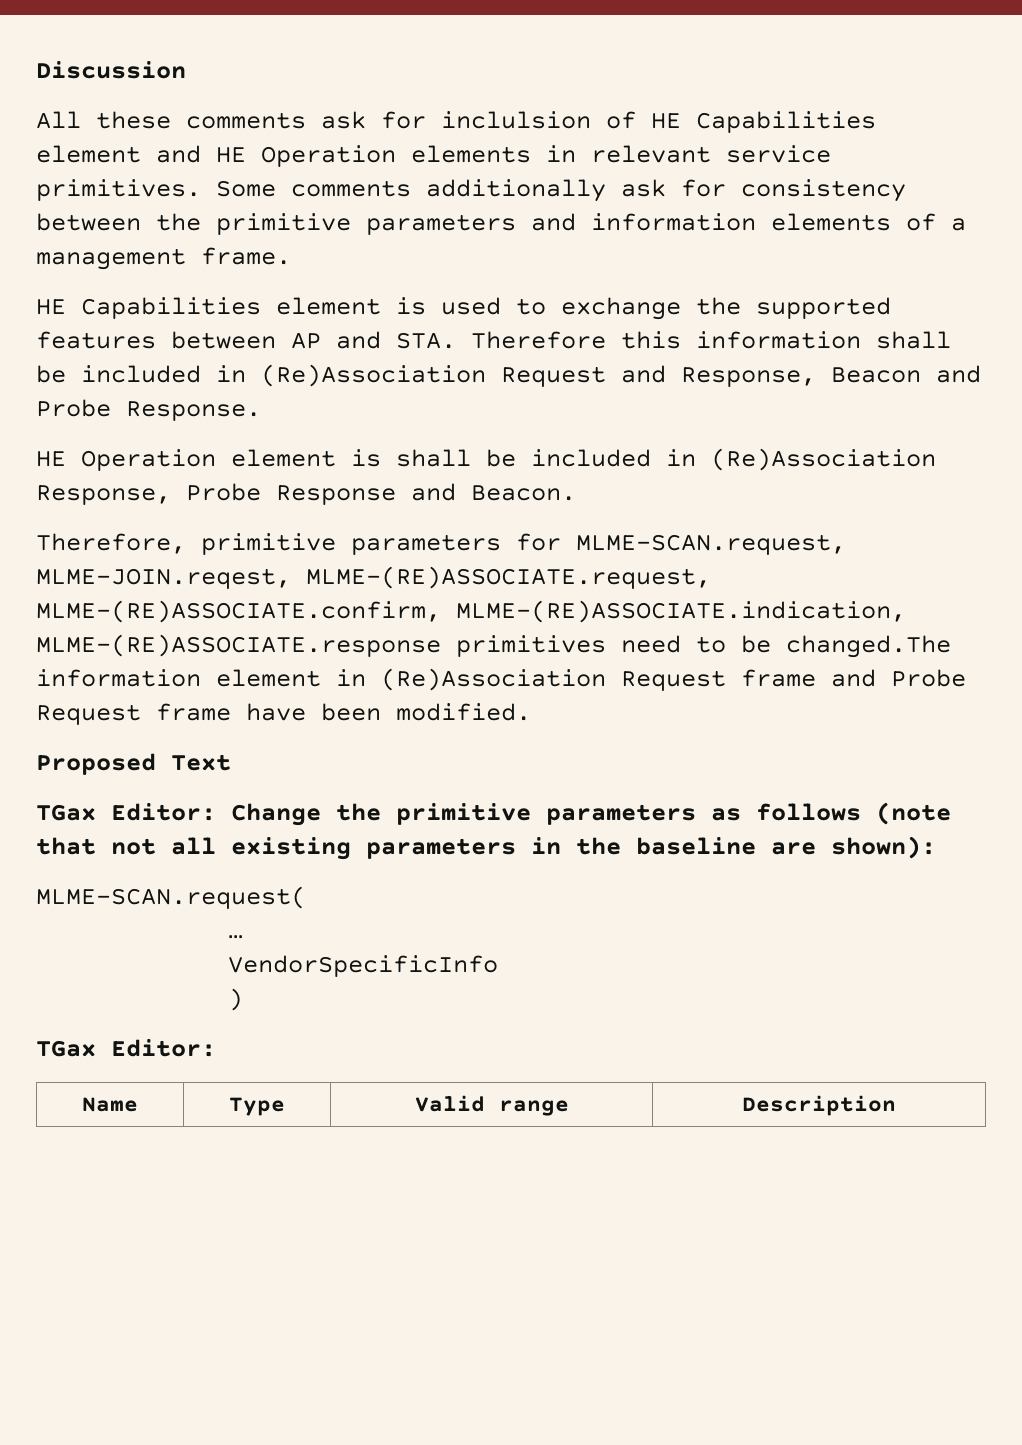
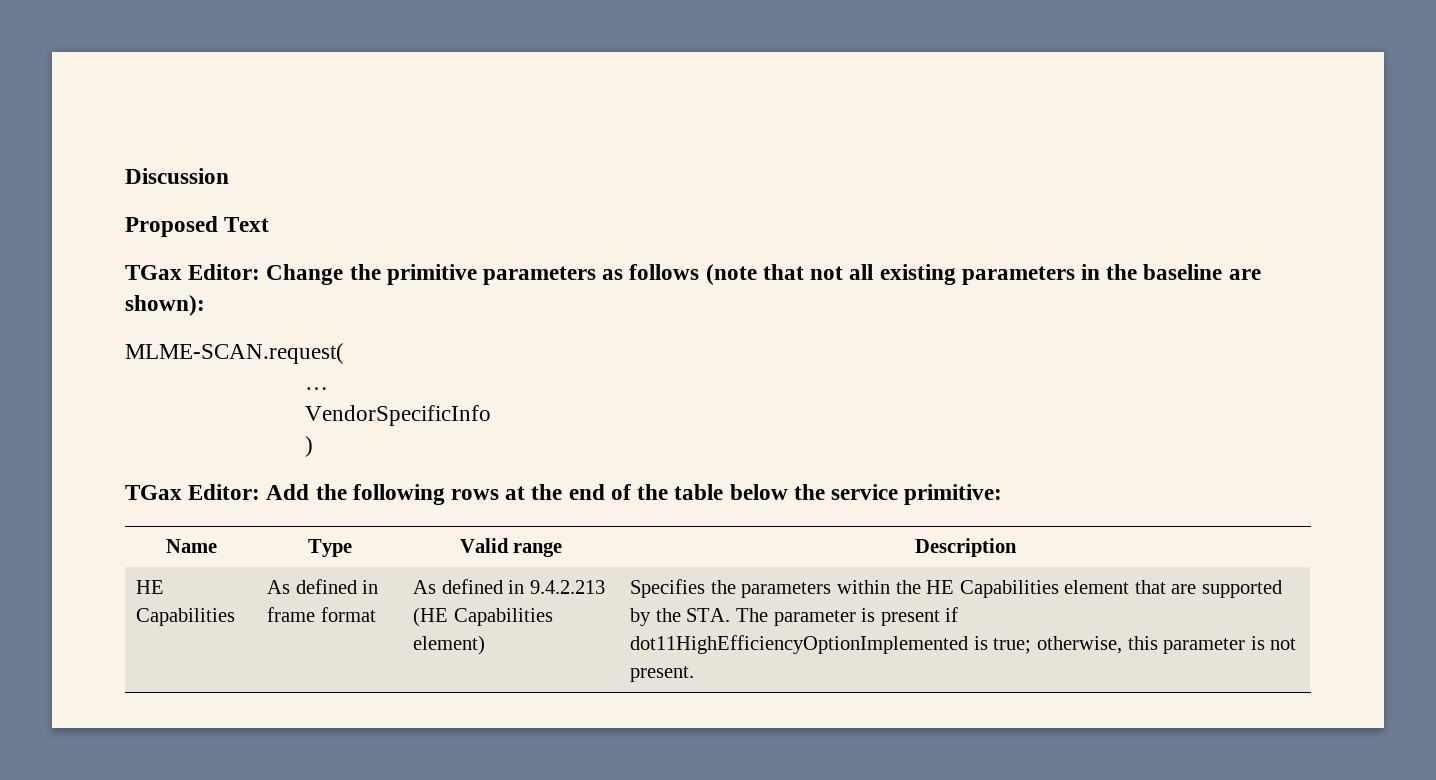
[36,111,876,133] [36,145,831,167] [36,179,906,202] [36,213,966,235] [36,247,291,270] [36,297,891,320] [36,331,951,349] [36,364,981,387] [36,399,261,421] [36,448,936,471] [36,483,576,505] [36,533,846,555] [36,566,711,589] [36,600,906,623] [36,634,951,658] [36,668,966,691] [36,703,531,725] // All these comments ask for inclulsion of HE Capabilities element and HE Operation elements in relevant service primitives. Some comments additionally ask for consistency between the primitive parameters and information elements of a management frame. // HE Capabilities element is used to exchange the supported features between AP and STA. Therefore this information shall be included in (Re)Association Request and Response, Beacon and Probe Response. // HE Operation element is shall be included in (Re)Association Response, Probe Response and Beacon. // Therefore, primitive parameters for MLME-SCAN.request, MLME-JOIN.reqest, MLME-(RE)ASSOCIATE.request, MLME-(RE)ASSOCIATE.confirm, MLME-(RE)ASSOCIATE.indication, MLME-(RE)ASSOCIATE.response primitives need to be changed.The information element in (Re)Association Request frame and Probe Request frame have been modified. -> (229, 176) none
(216, 1048) none -> [266,484,1003,505] Add the following rows at the end of the table below the service primitive:
(896, 1105) none -> [136,580,165,594] [136,608,236,626] [267,579,379,594] [267,607,376,622] [413,579,605,594] [413,607,553,627] [413,635,486,655] [630,579,1282,598] [630,607,959,626] [630,635,1297,654] [630,666,695,682] // HE Capabilities | As defined in frame format | As defined in 9.4.2.213 (HE Capabilities element) | Specifies the parameters within the HE Capabilities element that are supported by the STA. The parameter is present if dot11HighEfficiencyOptionImplemented is true; otherwise, this parameter is not present.

